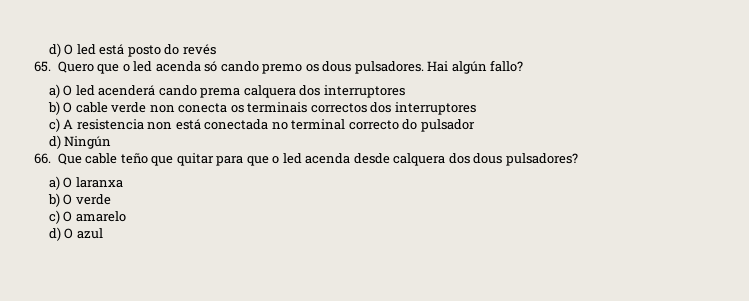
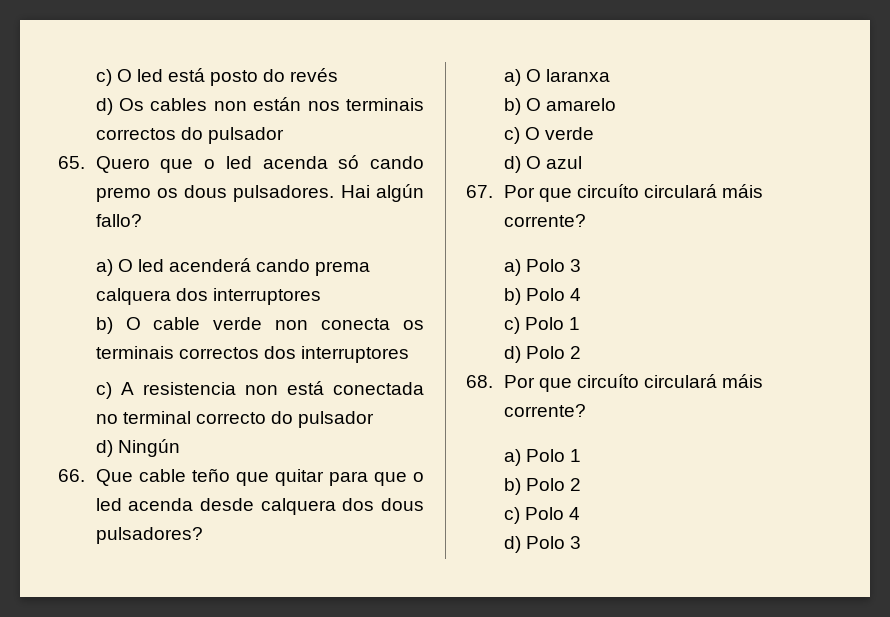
[48,43,61,57] d) -> [95,69,112,86] c)
(216, 49) none -> [95,97,425,115] [95,127,284,144] // d) Os cables non están nos terminais correctos do pulsador
[75,194,111,205] [48,210,126,224] verde // c) O amarelo -> [545,98,616,111] [503,127,594,144] amarelo // c) O verde
(103, 233) none -> [466,184,764,202] [503,214,586,227] [503,259,581,276] [503,288,581,305] [503,317,580,334] [503,346,581,363] [466,374,764,392] [503,404,586,417] [503,449,581,466] [503,478,581,495] [503,507,580,524] [503,536,581,553] // 67. Por que circuíto circulará máis corrente? // a) Polo 3 // b) Polo 4 // c) Polo 1 // d) Polo 2 // 68. Por que circuíto circulará máis corrente? // a) Polo 1 // b) Polo 2 // c) Polo 4 // d) Polo 3

